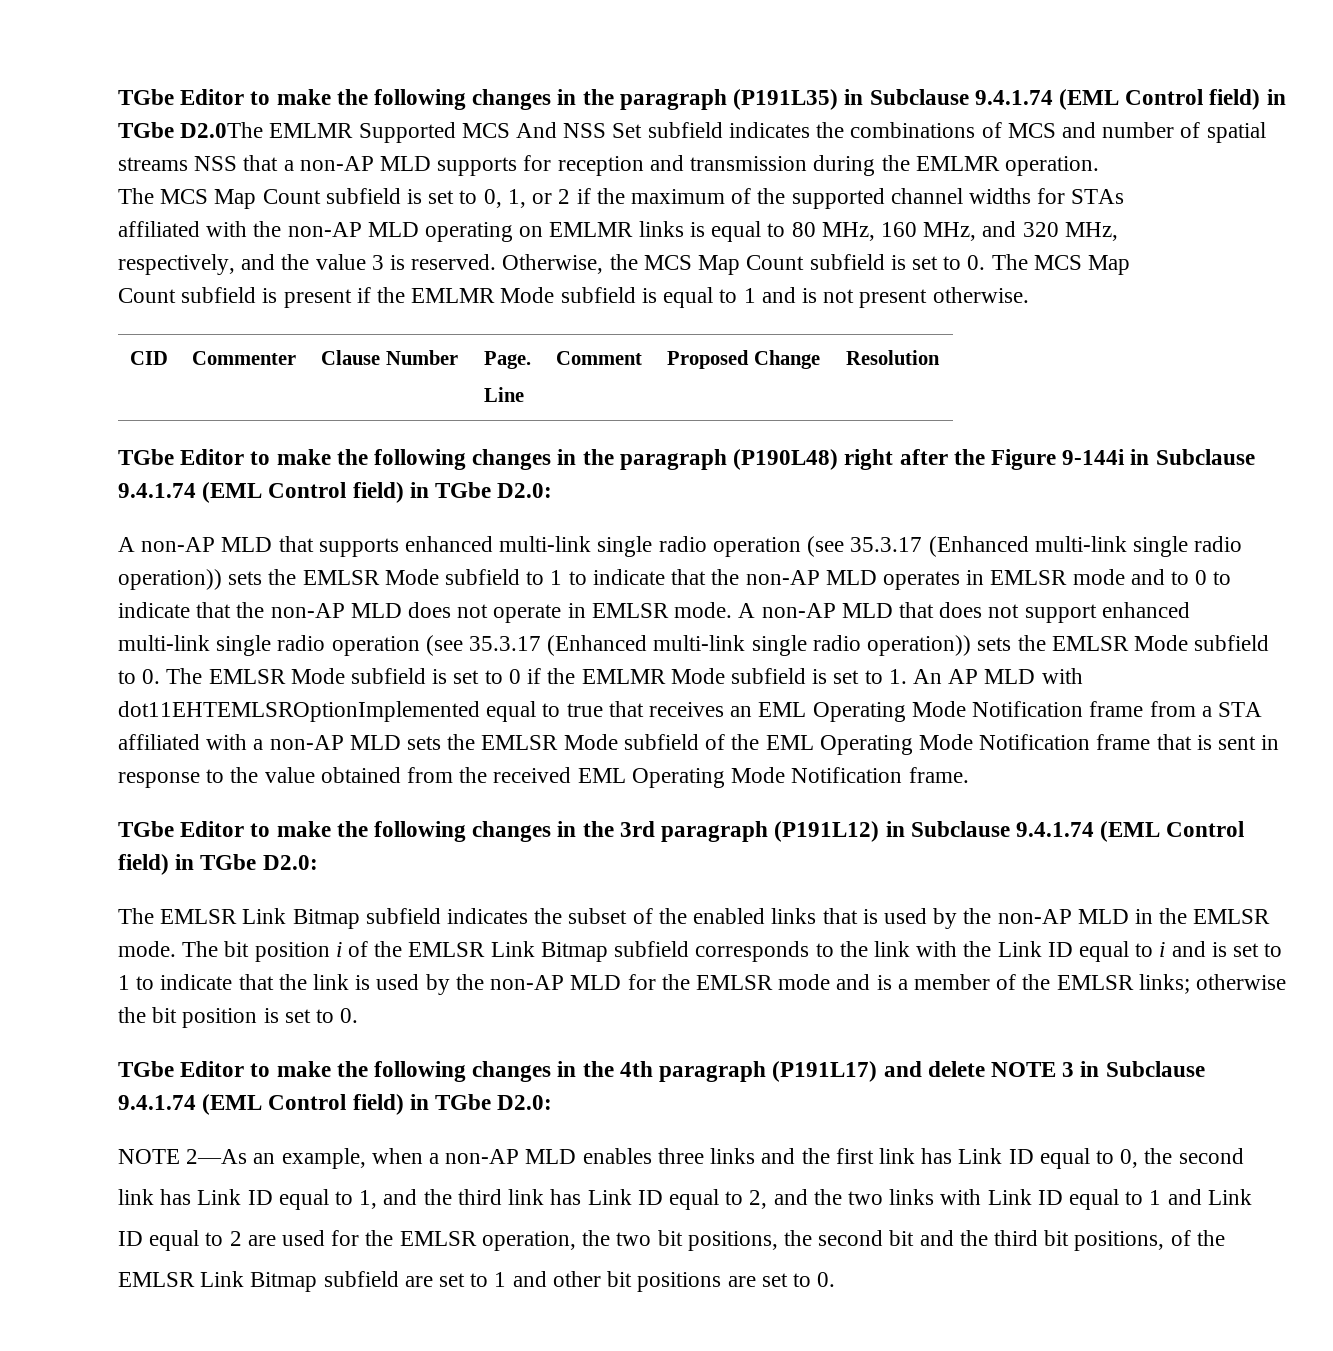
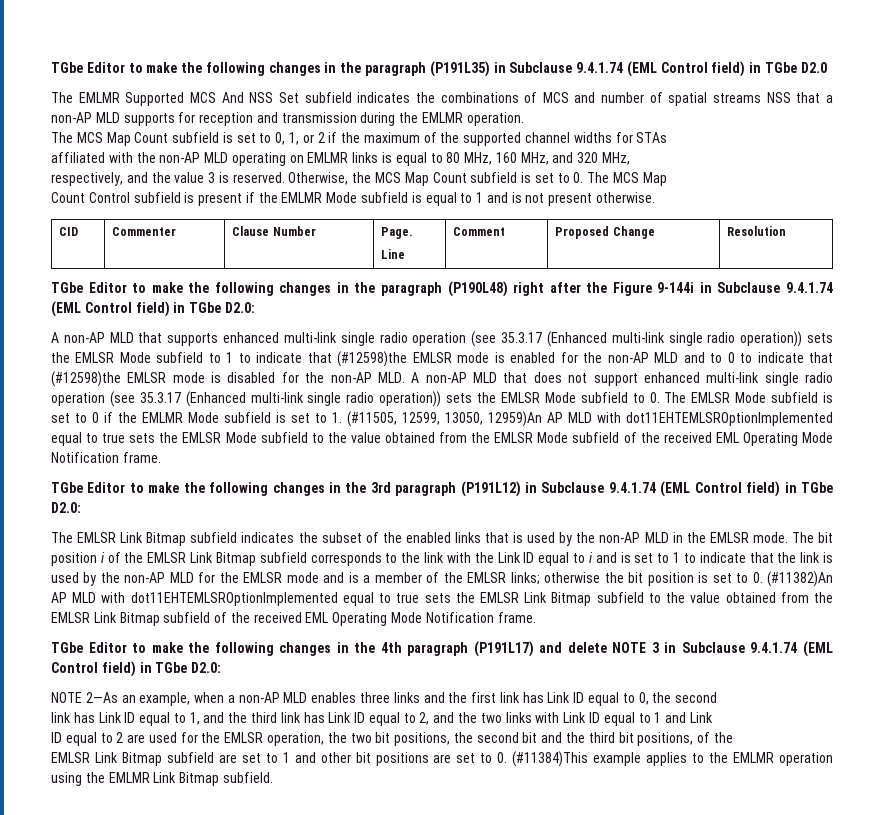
[180,122,264,138] D2.0The -> [800,62,827,73] [51,92,73,103] D2.0 // The
(176, 295) none -> [88,192,130,203] Control
[711,569,1125,590] the non-AP MLD operates in EMLSR mode -> [337,351,679,367] (#12598)the EMLSR mode is enabled for the non-AP MLD
[236,602,733,623] the non-AP MLD does not operate in EMLSR mode. -> [51,371,405,387] (#12598)the EMLSR mode is disabled for the non-AP MLD.
[912,668,1083,684] [118,701,1262,722] [118,734,1280,755] [118,767,488,788] An AP MLD with dot11EHTEMLSROptionImplemented equal to true that receives an EML Operating Mode Notification frame from a STA affiliated with a non-AP MLD sets the EMLSR Mode subfield of the EML Operating Mode Notification frame that is sent in response to the value obtained from the -> [347,411,833,427] [51,432,660,446] (#11505, 12599, 13050, 12959)An AP MLD with dot11EHTEMLSROptionImplemented equal to true sets the EMLSR Mode subfield to the value obtained from the EMLSR Mode subfield of the
(359, 1015) none -> [767,571,834,587] [51,592,833,606] [51,612,536,626] (#11382)An AP MLD with dot11EHTEMLSROptionImplemented equal to true sets the EMLSR Link Bitmap subfield to the value obtained from the EMLSR Link Bitmap subfield of the received EML Operating Mode Notification frame.
(836, 1279) none -> [512,751,833,767] [51,772,273,786] (#11384)This example applies to the EMLMR operation using the EMLMR Link Bitmap subfield.

